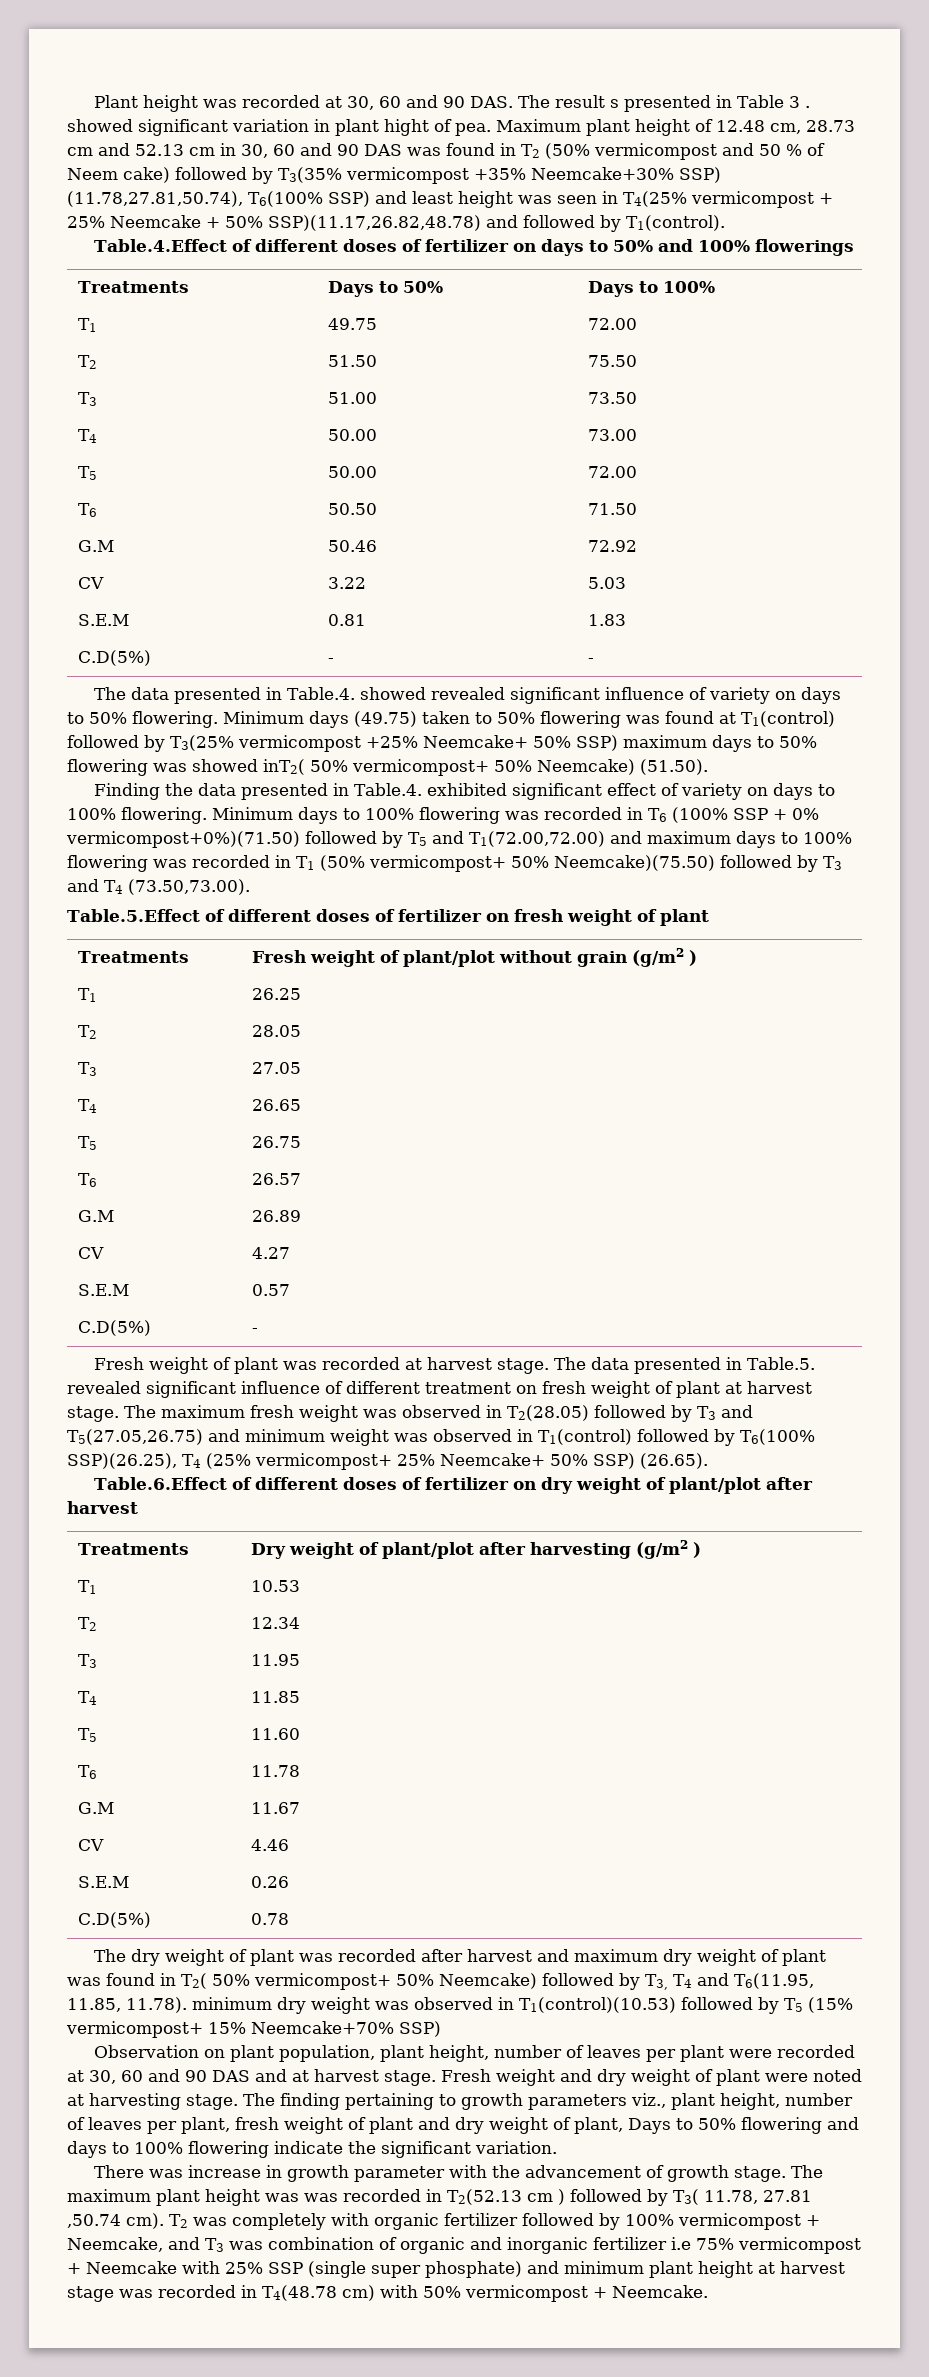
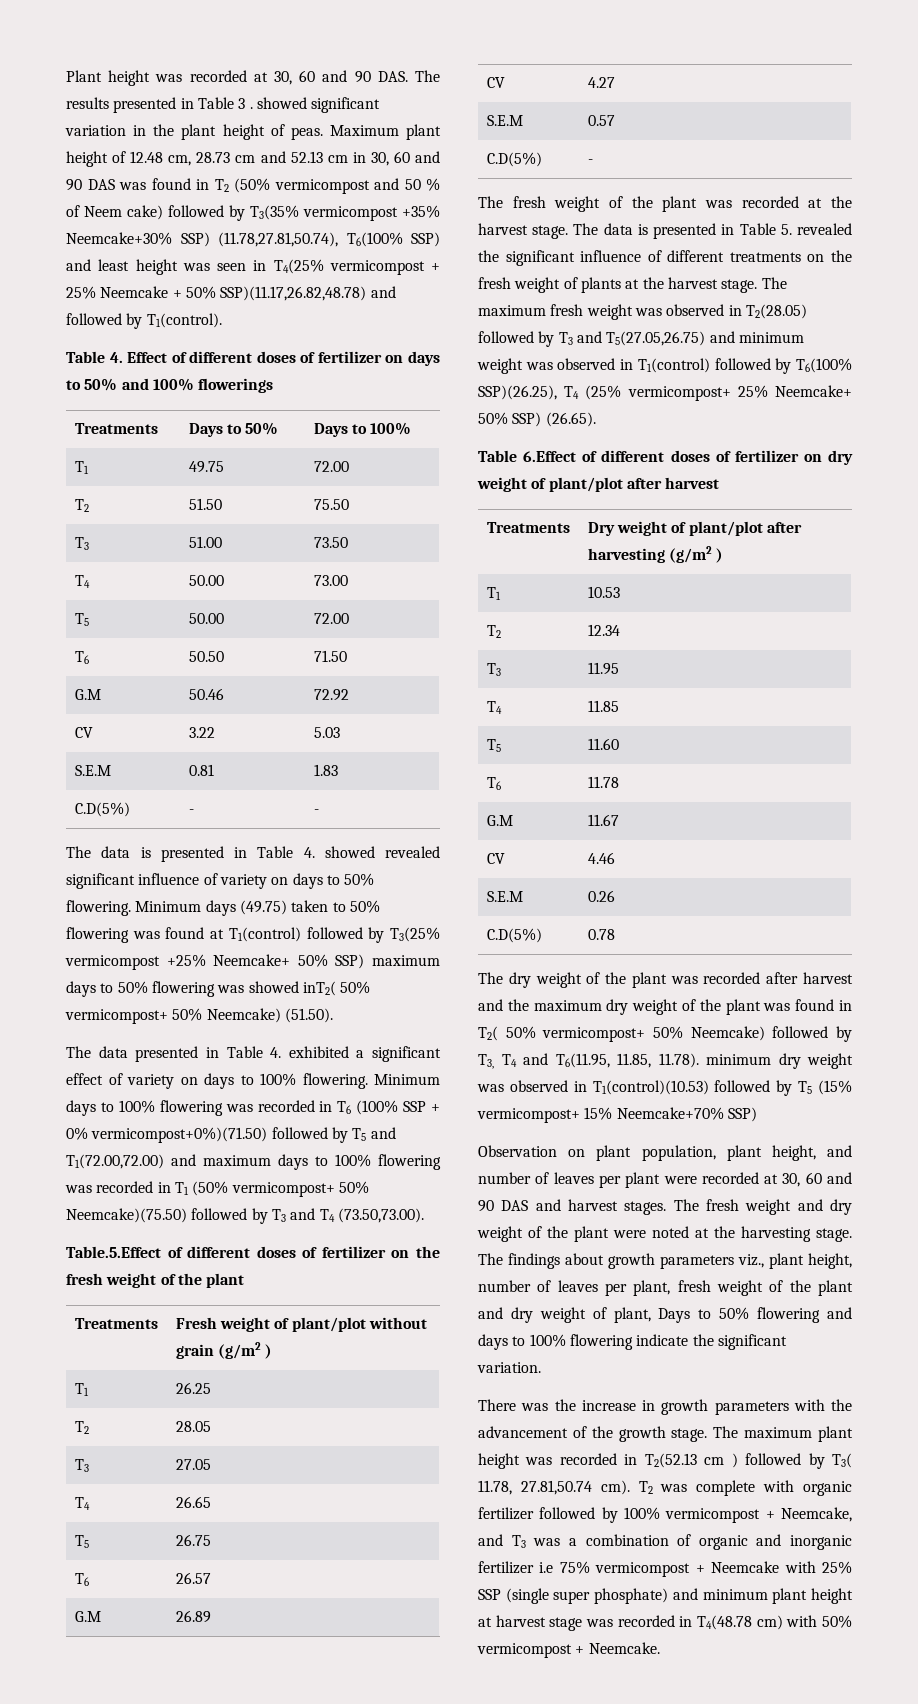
[554,95,619,108] result s -> [66,97,109,109] results
[335,119,491,136] plant hight of pea. -> [153,124,323,140] the plant height of peas.
[93,239,227,252] Table.4.Effect -> [66,351,168,363] Table 4. Effect
[173,687,355,704] presented in Table.4. -> [140,846,315,862] is presented in Table 4.
[93,783,507,800] Finding the data presented in Table.4. exhibited -> [66,1046,365,1062] The data presented in Table 4. exhibited a
[513,909,657,926] fresh weight of -> [416,1246,440,1258] [66,1273,202,1288] the fresh weight of the
[93,1357,231,1374] Fresh weight of -> [478,196,653,212] The fresh weight of the
(422, 1364) none -> [831,196,852,208] the
[633,1357,815,1374] [67,1381,742,1398] presented in Table.5. revealed significant influence of different treatment on fresh weight of plant at -> [637,223,852,239] [478,250,852,266] [478,277,664,293] is presented in Table 5. revealed the significant influence of different treatments on the fresh weight of plants at the
[93,1477,227,1490] Table.6.Effect -> [478,450,577,462] Table 6.Effect
(247, 1955) none -> [605,972,627,984] the
(569, 1955) none -> [507,999,529,1011] the
(779, 1955) none -> [699,999,721,1011] the
(489, 2053) none -> [827,1145,852,1157] and
[292,2069,491,2086] at harvest stage. Fresh -> [568,1199,739,1215] harvest stages. The fresh
(713, 2075) none -> [547,1226,568,1238] the
(84, 2100) none -> [714,1226,735,1238] the
[280,2093,456,2110] finding pertaining to -> [508,1253,604,1269] findings about
(366, 2123) none -> [789,1280,811,1292] the
(183, 2173) none -> [554,1399,576,1411] the
[353,2166,445,2182] parameter -> [714,1401,789,1415] parameters
(664, 2171) none -> [591,1426,613,1438] the
[304,2193,338,2202] was -> (553, 1461) none
[763,2190,812,2202] [67,2214,121,2228] 27.81 ,50.74 -> [520,1480,592,1495] 27.81,50.74
[232,2213,326,2230] completely -> [696,1480,756,1496] complete
(263, 2245) none -> [568,1538,577,1546] a

